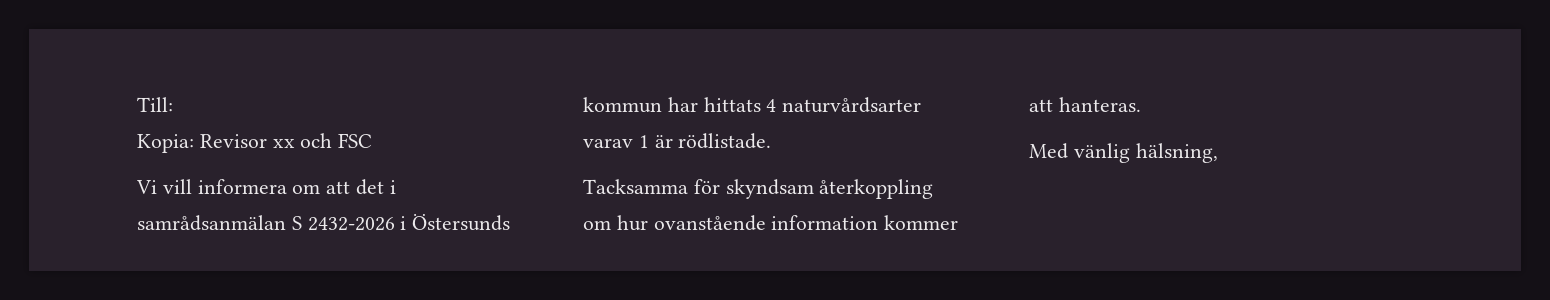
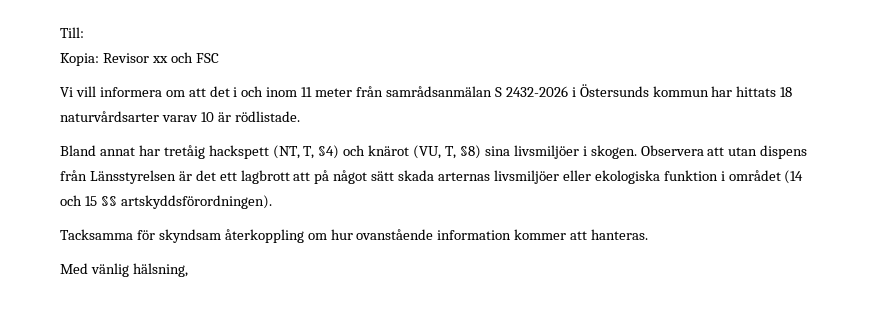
(396, 187) none -> [241,86,384,97] och inom 11 meter från
[766,99,777,112] 4 -> [780,87,793,97] 18
[638,135,649,148] 1 -> [200,112,214,122] 10
(772, 141) none -> [60,145,808,159] [60,170,804,184] [60,195,272,209] // Bland annat har tretåig hackspett (NT, T, §4) och knärot (VU, T, §8) sina livsmiljöer i skogen. Observera att utan dispens från Länsstyrelsen är det ett lagbrott att på något sätt skada arternas livsmiljöer eller ekologiska funktion i området (14 och 15 §§ artskyddsförordningen).

